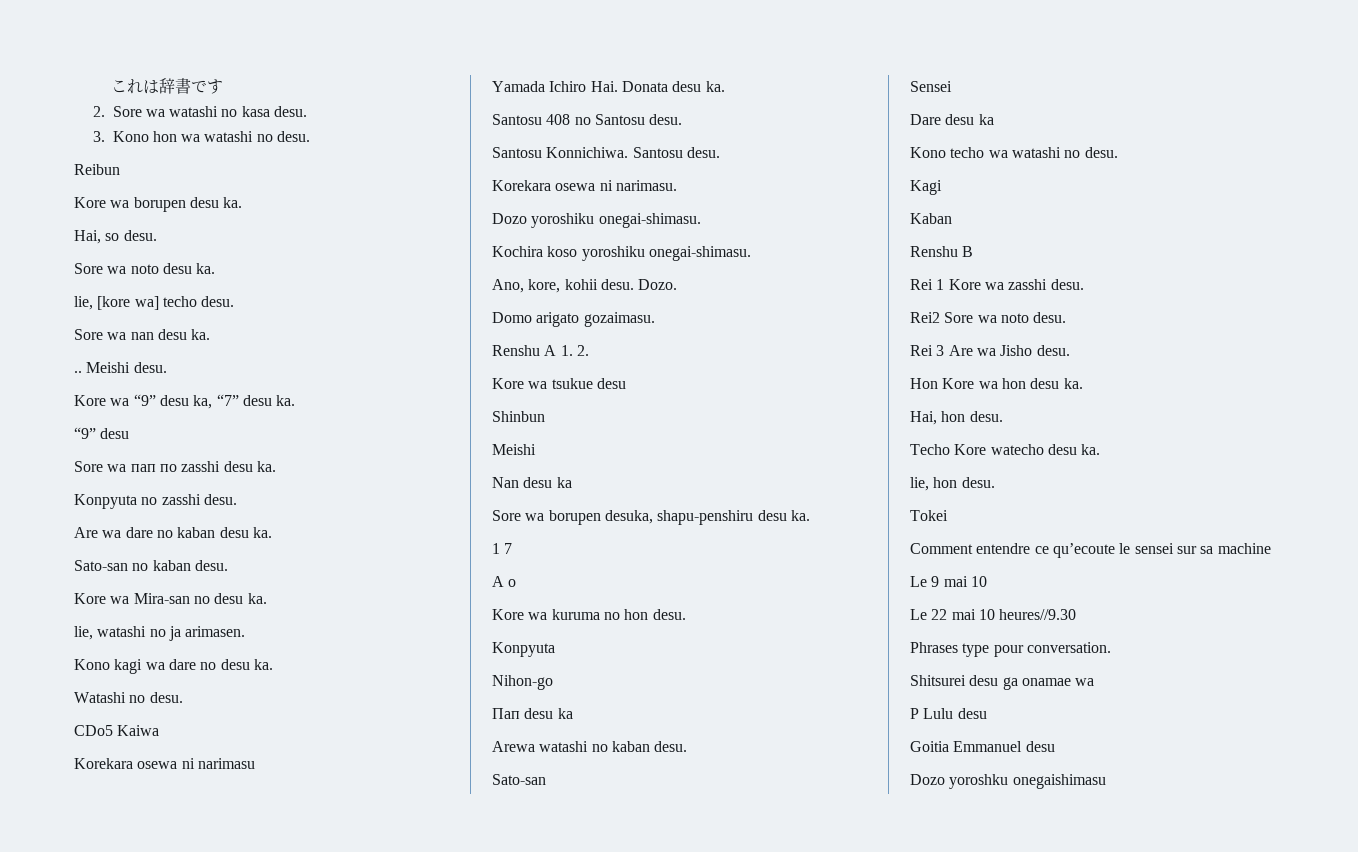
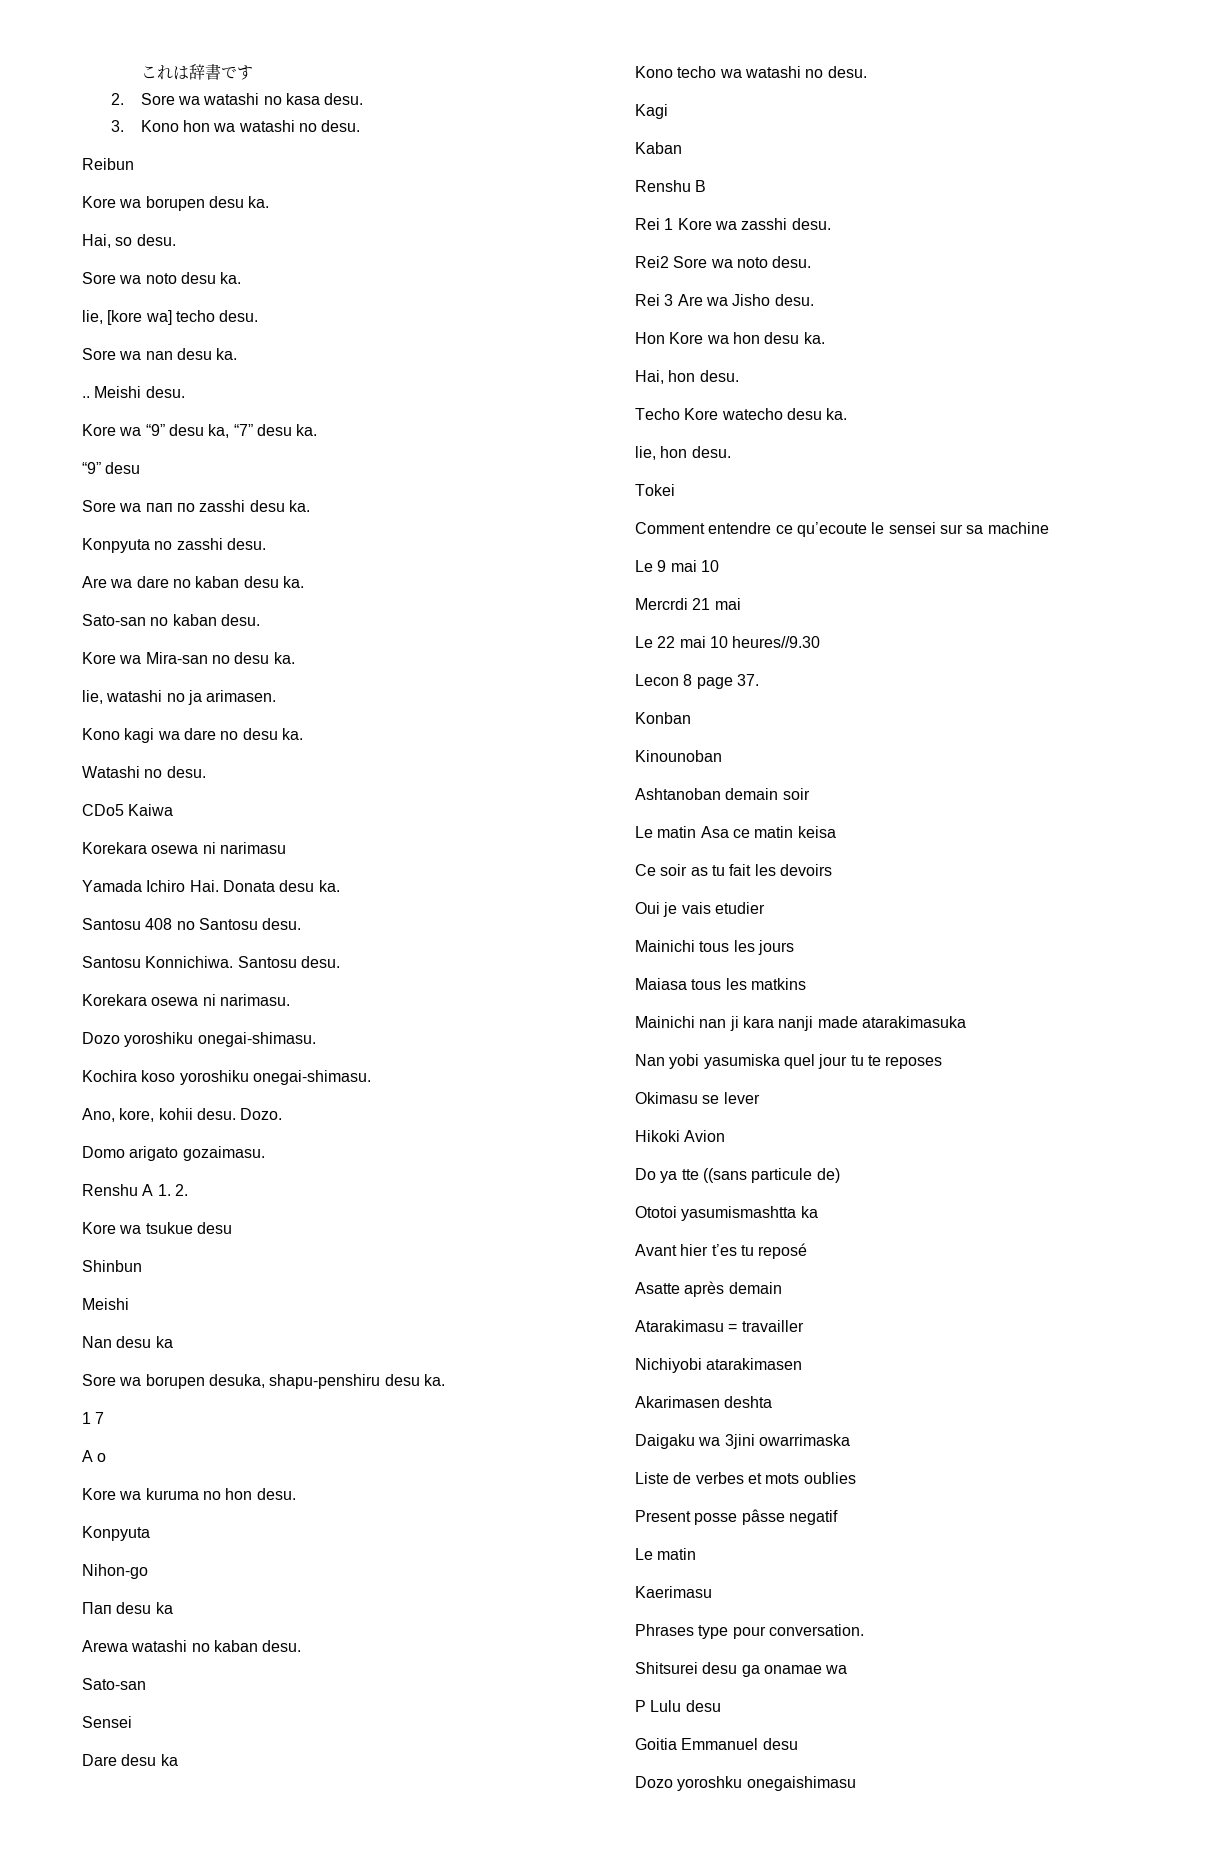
(987, 581) none -> [635,598,741,610] // Mercrdi 21 mai
(1077, 614) none -> [635,674,759,689] [635,712,691,724] [635,750,722,762] [635,788,810,800] [635,826,836,838] [635,864,832,876] [635,902,765,917] [635,940,794,955] [635,978,806,990] [635,1016,966,1031] [635,1054,943,1069] [635,1092,760,1104] [635,1130,726,1142] [635,1168,840,1183] [635,1206,818,1221] [635,1243,808,1259] [635,1281,782,1297] [635,1320,804,1332] [635,1358,803,1373] [635,1396,773,1408] [635,1434,850,1449] [635,1472,856,1484] [635,1509,838,1525] [635,1548,697,1560] [635,1586,712,1598] // Lecon 8 page 37. // Konban // Kinounoban // Ashtanoban demain soir // Le matin Asa ce matin keisa // Ce soir as tu fait les devoirs // Oui je vais etudier // Mainichi tous les jours // Maiasa tous les matkins // Mainichi nan ji kara nanji made atarakimasuka // Nan yobi yasumiska quel jour tu te reposes // Okimasu se lever // Hikoki Avion // Do ya tte ((sans particule de) // Ototoi yasumismashtta ka // Avant hier t’es tu reposé // Asatte après demain // Atarakimasu = travailler // Nichiyobi atarakimasen // Akarimasen deshta // Daigaku wa 3jini owarrimaska // Liste de verbes et mots oublies // Present posse pâsse negatif // Le matin // Kaerimasu

